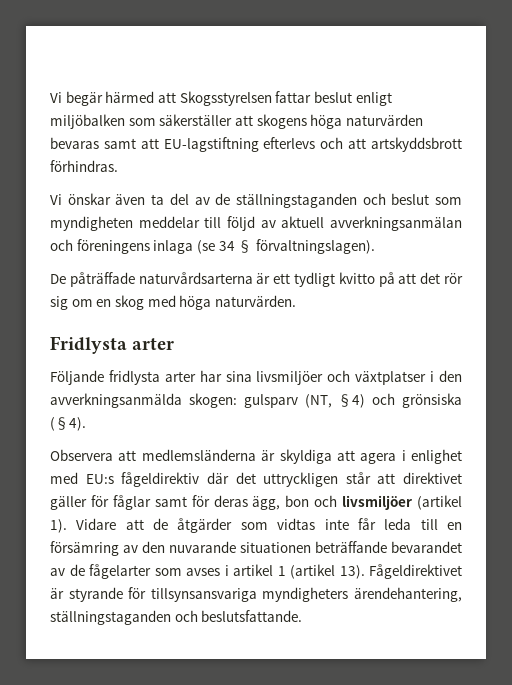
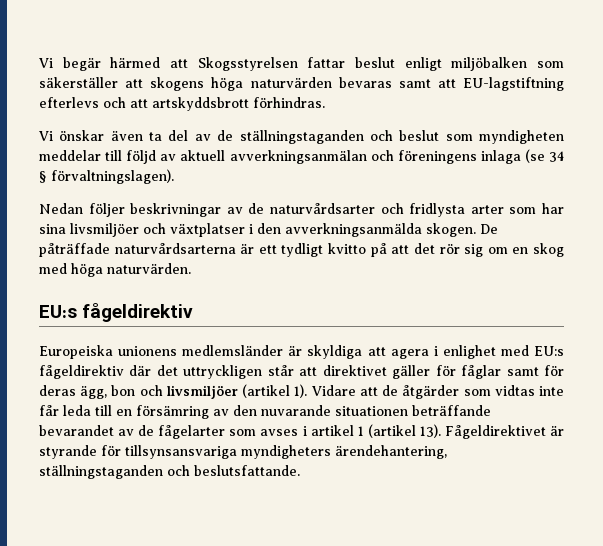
(375, 246) none -> [39,203,565,217] [39,223,476,237] Nedan följer beskrivningar av de naturvårdsarter och fridlysta arter som har sina livsmiljöer och växtplatser i den avverkningsanmälda skogen.
[50,336,175,354] [50,370,463,385] [50,393,462,408] [50,417,86,431] [50,449,256,461] Fridlysta arter // Följande fridlysta arter har sina livsmiljöer och växtplatser i den avverkningsanmälda skogen: gulsparv (NT, §4) och grönsiska (§4). // Observera att medlemsländerna -> [39,303,194,322] [39,345,284,359] EU:s fågeldirektiv // Europeiska unionens medlemsländer

